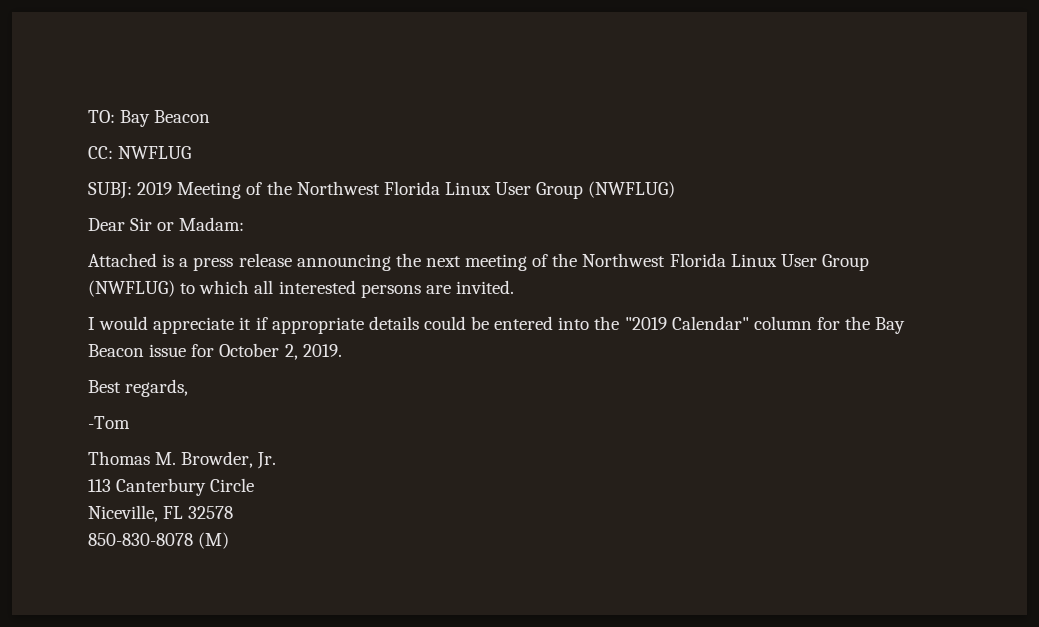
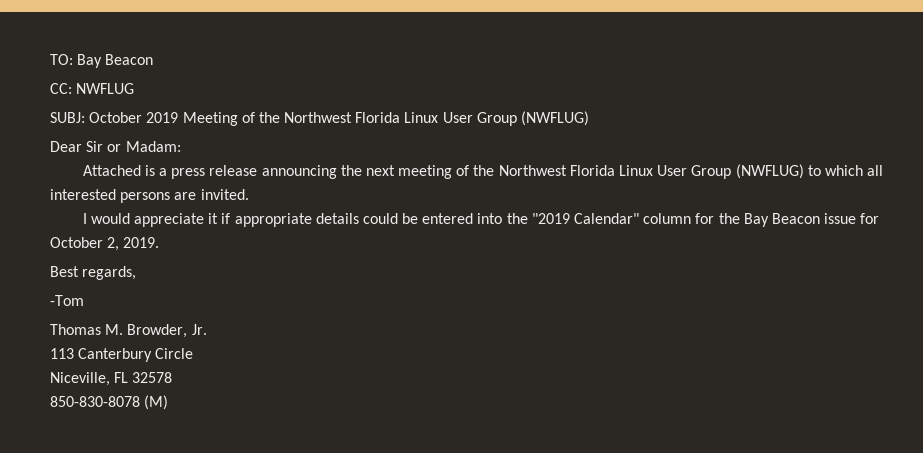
(132, 190) none -> [89,112,143,123] October

